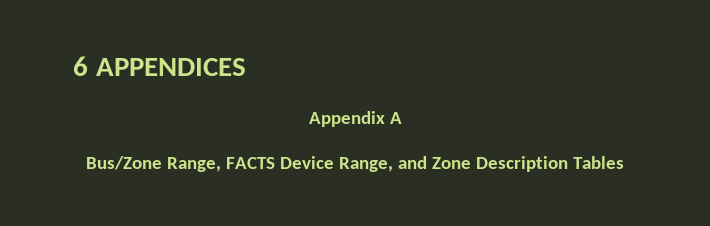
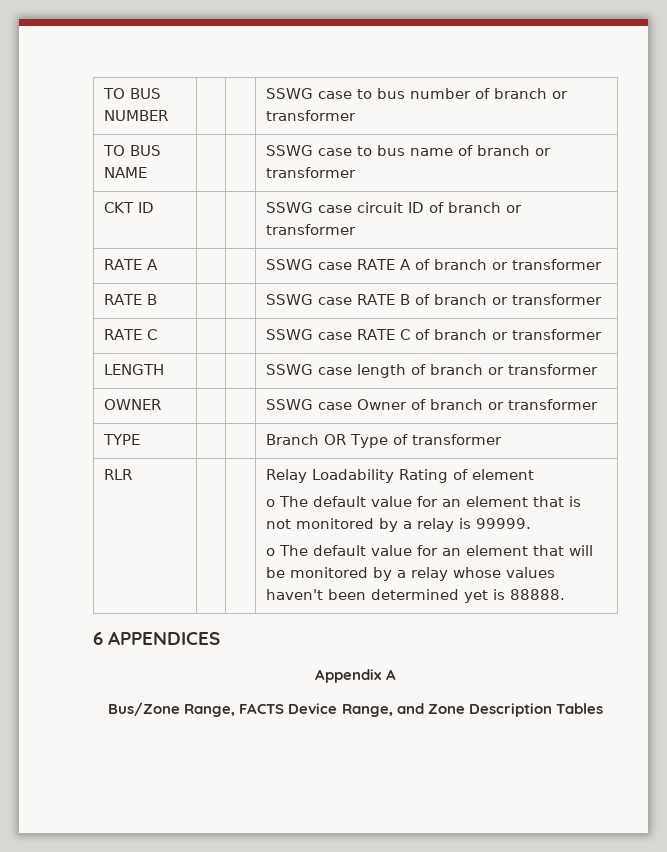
(73, 66) none -> [103,88,162,99] [104,110,169,121] [266,88,569,99] [266,110,357,121] [103,145,162,156] [104,167,148,178] [266,145,552,156] [266,167,357,178] [104,202,155,213] [266,202,523,213] [266,224,357,235] [104,259,159,270] [266,259,603,270] [104,294,158,305] [266,294,603,305] [104,329,158,340] [266,329,603,340] [104,364,165,375] [266,364,599,378] [104,399,162,410] [266,399,599,410] [103,434,141,445] [266,434,503,448] [104,469,133,480] [266,469,535,483] [266,496,582,507] [266,518,532,532] [266,545,594,556] [266,567,556,581] [266,589,566,603] TO BUS NUMBER | | | SSWG case to bus number of branch or transformer // TO BUS NAME | | | SSWG case to bus name of branch or transformer // CKT ID | | | SSWG case circuit ID of branch or transformer // RATE A | | | SSWG case RATE A of branch or transformer // RATE B | | | SSWG case RATE B of branch or transformer // RATE C | | | SSWG case RATE C of branch or transformer // LENGTH | | | SSWG case length of branch or transformer // OWNER | | | SSWG case Owner of branch or transformer // TYPE | | | Branch OR Type of transformer // RLR | | | Relay Loadability Rating of element // o The default value for an element that is not monitored by a relay is 99999. // o The default value for an element that will be monitored by a relay whose values haven't been determined yet is 88888. //

